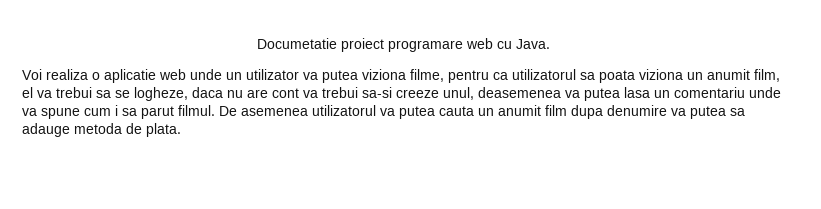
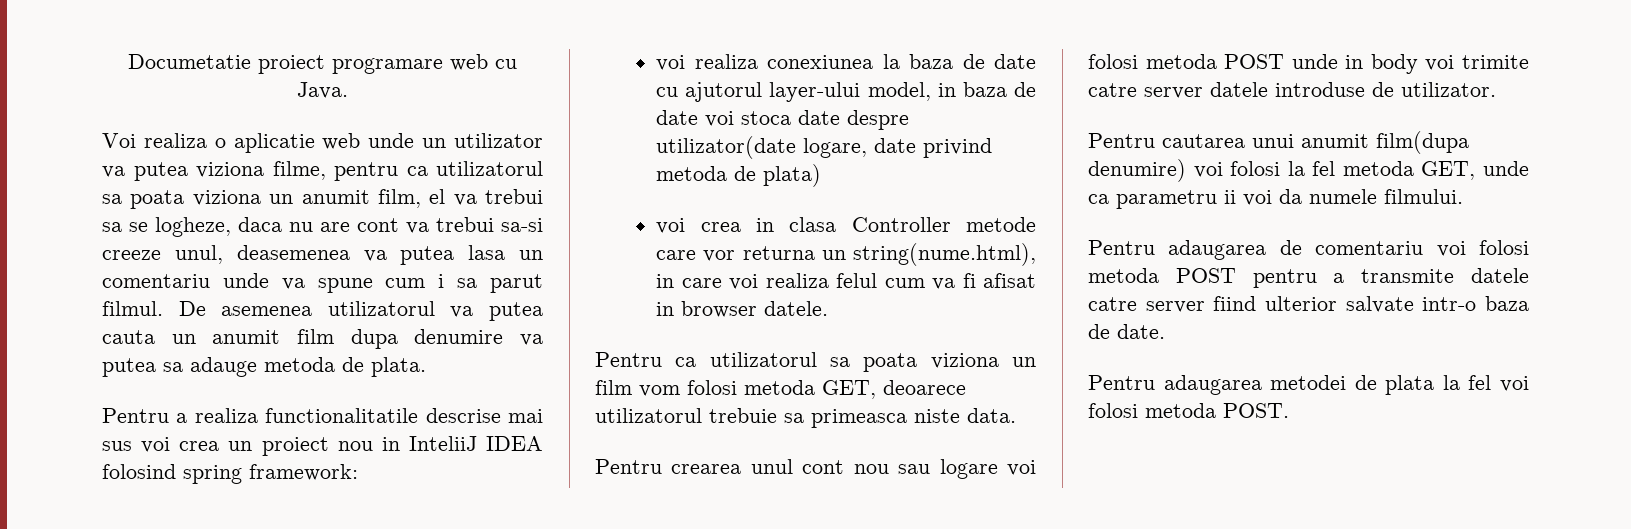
(181, 130) none -> [102,408,543,423] [102,436,543,456] [102,464,358,484] [656,54,1036,71] [656,82,1036,102] [656,110,910,130] [656,136,993,159] [656,164,822,187] [656,217,1036,234] [656,243,1036,266] [656,273,1036,290] [656,301,829,318] [595,352,1036,372] [595,380,966,399] [595,408,1016,428] [595,459,1036,479] [1088,54,1529,74] [1088,82,1496,99] [1088,131,1469,154] [1088,159,1529,182] [1088,189,1463,209] [1088,240,1529,260] [1088,268,1529,288] [1088,296,1529,313] [1088,324,1165,339] [1088,375,1529,395] [1088,403,1289,418] // Pentru a realiza functionalitatile descrise mai sus voi crea un proiect nou in InteliiJ IDEA folosind spring framework: // voi realiza conexiunea la baza de date cu ajutorul layer-ului model, in baza de date voi stoca date despre utilizator(date logare, date privind metoda de plata) // voi crea in clasa Controller metode care vor returna un string(nume.html), in care voi realiza felul cum va fi afisat in browser datele. // Pentru ca utilizatorul sa poata viziona un film vom folosi metoda GET, deoarece utilizatorul trebuie sa primeasca niste data. // Pentru crearea unul cont nou sau logare voi folosi metoda POST unde in body voi trimite catre server datele introduse de utilizator. // Pentru cautarea unui anumit film(dupa denumire) voi folosi la fel metoda GET, unde ca parametru ii voi da numele filmului. // Pentru adaugarea de comentariu voi folosi metoda POST pentru a transmite datele catre server fiind ulterior salvate intr-o baza de date. // Pentru adaugarea metodei de plata la fel voi folosi metoda POST.

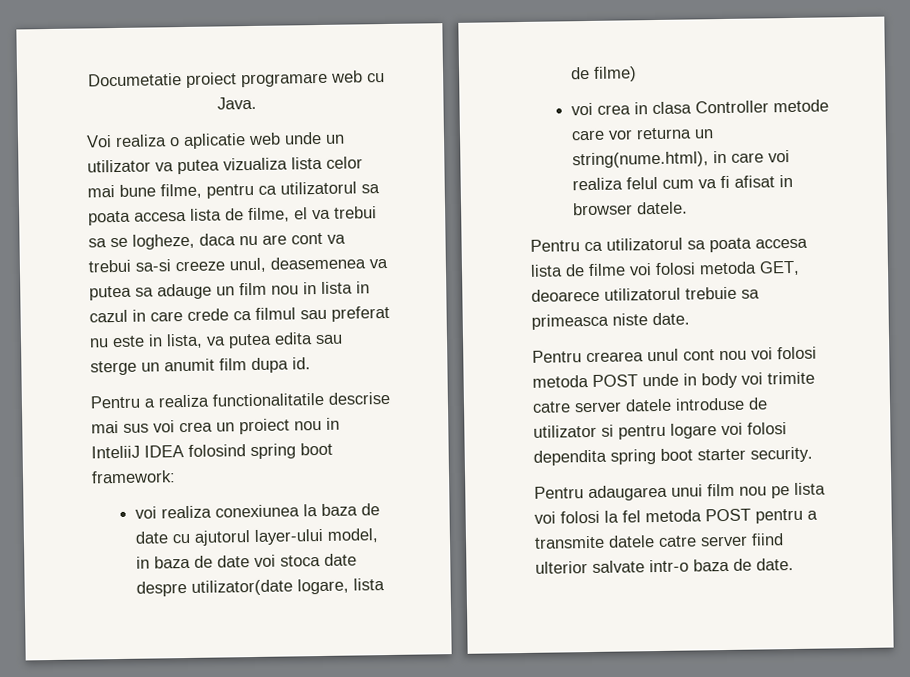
[196,162,264,178] viziona -> [223,156,363,171] [87,184,156,198] vizualiza lista celor mai bune
[192,189,421,208] viziona un anumit film, -> [134,207,290,223] accesa lista de filme,
[468,245,543,260] [102,273,543,293] [102,301,543,321] [102,329,543,349] [102,357,426,377] lasa un comentariu unde va spune cum i sa parut filmul. De asemenea utilizatorul va putea cauta un anumit film dupa denumire va putea sa adauge metoda de plata. -> [135,281,370,300] [89,305,390,323] [89,332,343,349] [90,357,311,376] sa adauge un film nou in lista in cazul in care crede ca filmul sau preferat nu este in lista, va putea edita sau sterge un anumit film dupa id.
(242, 474) none -> [300,442,333,456] boot
[874,138,993,158] [656,164,822,187] date privind metoda de plata) -> [352,578,385,591] [569,66,637,82] lista de filme)
[930,353,1036,369] [595,380,680,397] viziona un film vom -> [755,238,808,249] [530,263,652,277] accesa lista de filme voi
[967,408,1016,423] data. -> [652,312,690,326] date.
[898,459,998,479] sau logare -> (747, 355) none
[1401,82,1496,97] [1088,131,1469,154] [1088,159,1186,182] utilizator. // Pentru cautarea unui anumit film(dupa denumire) -> [533,422,787,440] [533,446,813,466] [534,482,826,502] utilizator si pentru logare voi folosi dependita spring boot starter security. // Pentru adaugarea unui film nou pe lista
[1421,161,1529,180] [1088,189,1463,209] [1088,240,1529,260] [1088,268,1159,283] GET, unde ca parametru ii voi da numele filmului. // Pentru adaugarea de comentariu voi folosi metoda -> (702, 516) none
[1088,375,1529,395] [1088,403,1289,418] // Pentru adaugarea metodei de plata la fel voi folosi metoda POST. -> (794, 564) none

